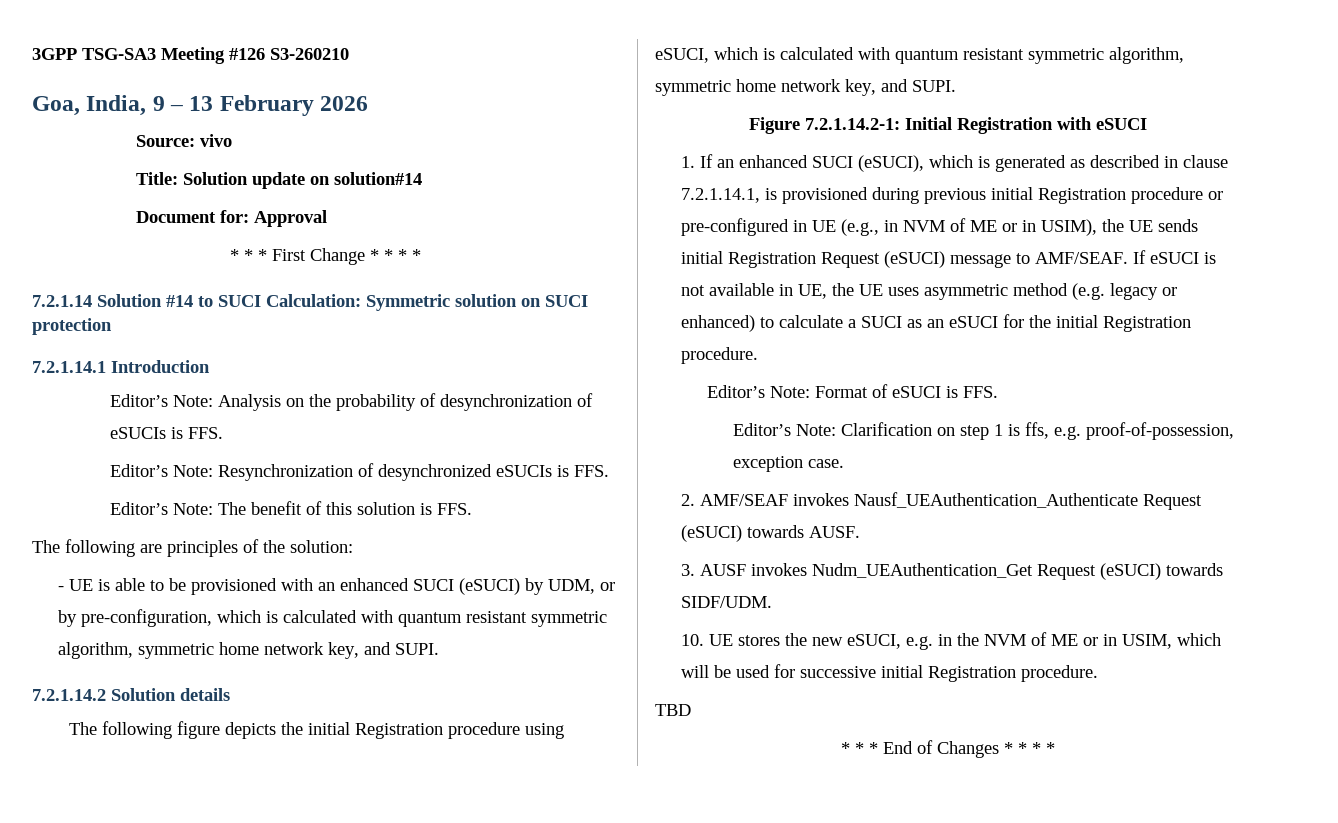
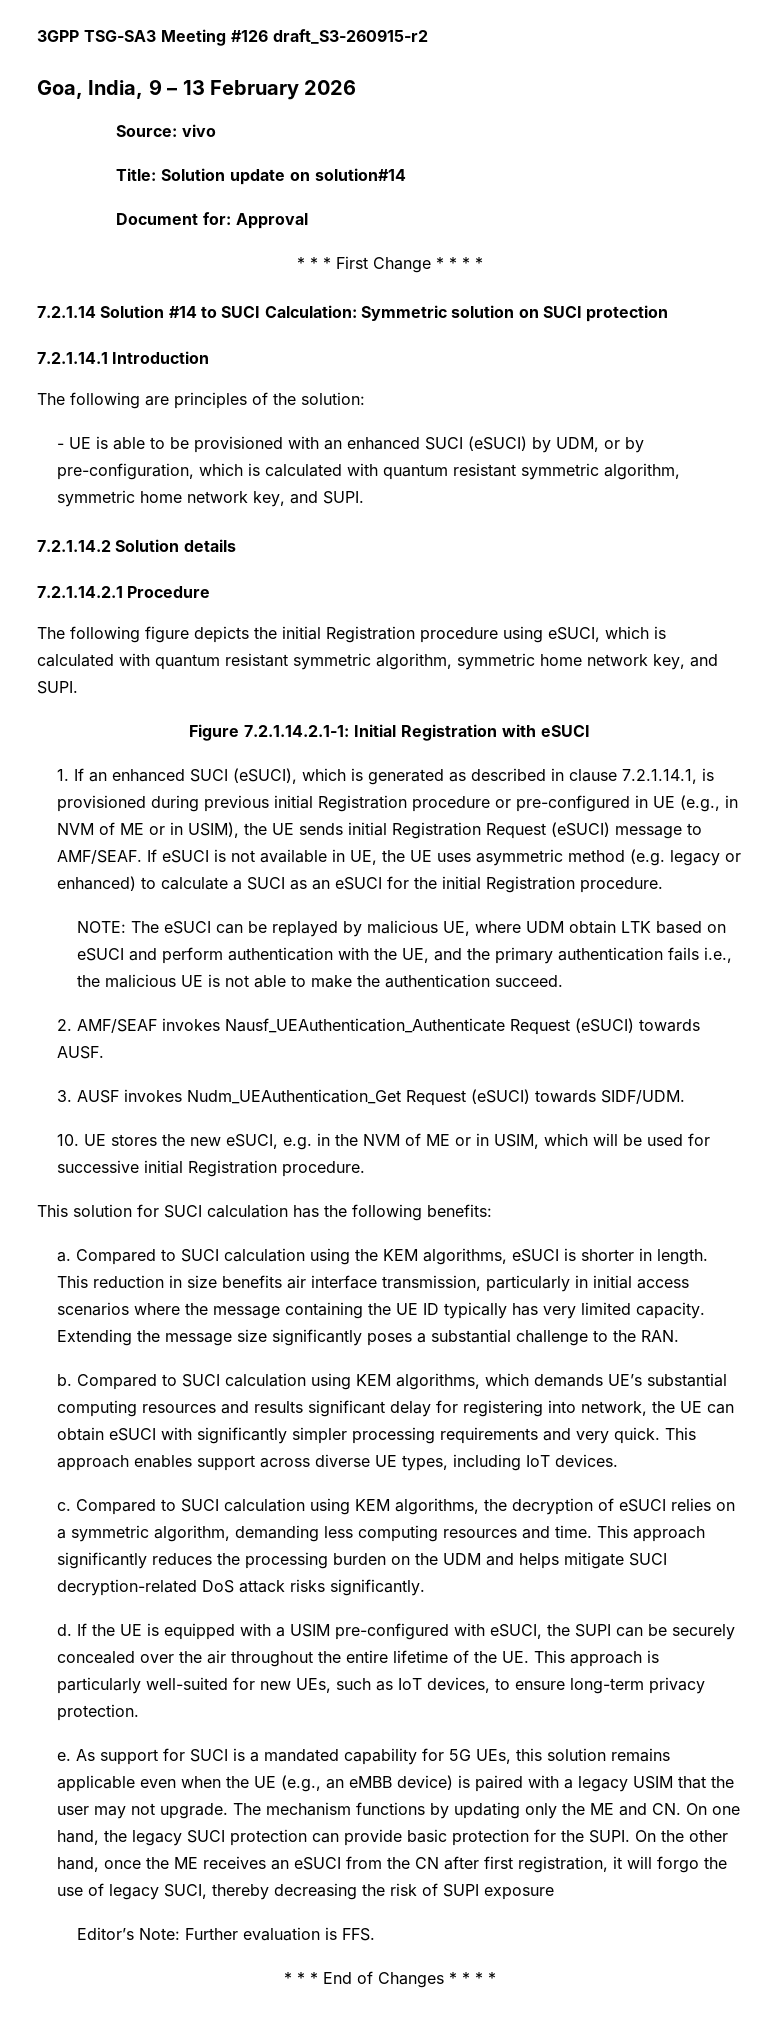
[270,48,349,60] S3-260210 -> [273,29,428,44] draft_S3-260915-r2
[110,393,594,411] [110,427,224,439] [110,463,610,481] [110,501,473,515] // Editor’s Note: Analysis on the probability of desynchronization of eSUCIs is FFS. // Editor’s Note: Resynchronization of desynchronized eSUCIs is FFS. // Editor’s Note: The benefit of this solution is FFS. -> (210, 357) none
(230, 694) none -> [37,586,211,598] // 7.2.1.14.2.1 Procedure
[805,118,900,130] 7.2.1.14.2-1: -> [244,725,349,737] 7.2.1.14.2.1-1:
[707,384,999,398] [733,422,1235,440] [733,456,845,472] Editor’s Note: Format of eSUCI is FFS. // Editor’s Note: Clarification on step 1 is ffs, e.g. proof-of-possession, exception case. -> [76,920,726,937] [76,947,732,964] [76,974,563,988] NOTE: The eSUCI can be replayed by malicious UE, where UDM obtain LTK based on eSUCI and perform authentication with the UE, and the primary authentication fails i.e., the malicious UE is not able to make the authentication succeed.
[655,704,691,716] TBD -> [37,1204,492,1221] [56,1248,708,1265] [56,1275,689,1292] [56,1302,705,1319] [56,1329,679,1346] [56,1373,727,1390] [56,1400,734,1417] [56,1427,696,1444] [56,1454,618,1471] [56,1498,735,1515] [56,1525,705,1542] [56,1552,667,1569] [56,1579,425,1596] [56,1623,735,1640] [56,1650,659,1667] [56,1677,705,1694] [56,1704,139,1721] [56,1748,670,1765] [56,1775,734,1792] [56,1802,740,1819] [56,1829,728,1846] [56,1856,727,1873] [56,1883,554,1900] [76,1927,375,1941] This solution for SUCI calculation has the following benefits: // a. Compared to SUCI calculation using the KEM algorithms, eSUCI is shorter in length. This reduction in size benefits air interface transmission, particularly in initial access scenarios where the message containing the UE ID typically has very limited capacity. Extending the message size significantly poses a substantial challenge to the RAN. // b. Compared to SUCI calculation using KEM algorithms, which demands UE’s substantial computing resources and results significant delay for registering into network, the UE can obtain eSUCI with significantly simpler processing requirements and very quick. This approach enables support across diverse UE types, including IoT devices. // c. Compared to SUCI calculation using KEM algorithms, the decryption of eSUCI relies on a symmetric algorithm, demanding less computing resources and time. This approach significantly reduces the processing burden on the UDM and helps mitigate SUCI decryption-related DoS attack risks significantly. // d. If the UE is equipped with a USIM pre-configured with eSUCI, the SUPI can be securely concealed over the air throughout the entire lifetime of the UE. This approach is particularly well-suited for new UEs, such as IoT devices, to ensure long-term privacy protection. // e. As support for SUCI is a mandated capability for 5G UEs, this solution remains applicable even when the UE (e.g., an eMBB device) is paired with a legacy USIM that the user may not upgrade. The mechanism functions by updating only the ME and CN. On one hand, the legacy SUCI protection can provide basic protection for the SUPI. On the other hand, once the ME receives an eSUCI from the CN after first registration, it will forgo the use of legacy SUCI, thereby decreasing the risk of SUPI exposure // Editor’s Note: Further evaluation is FFS.

